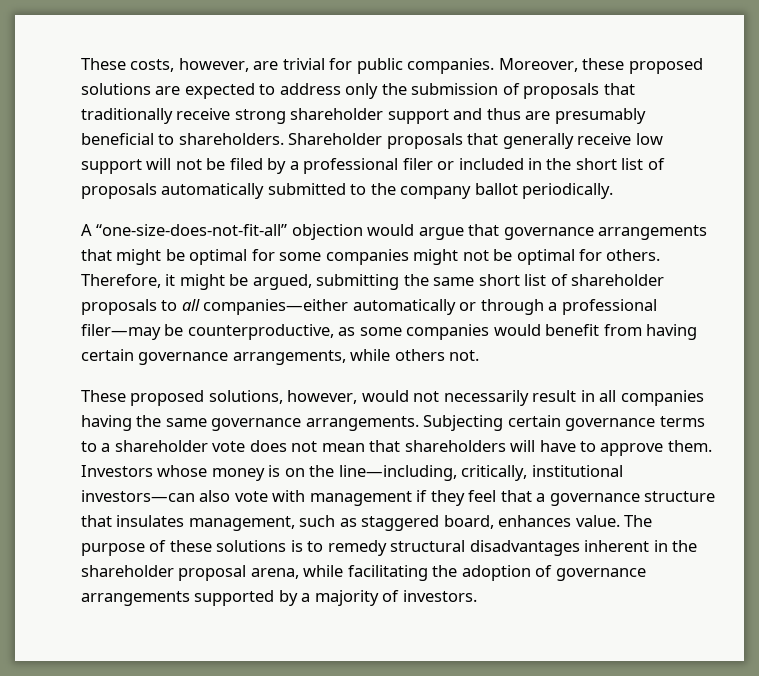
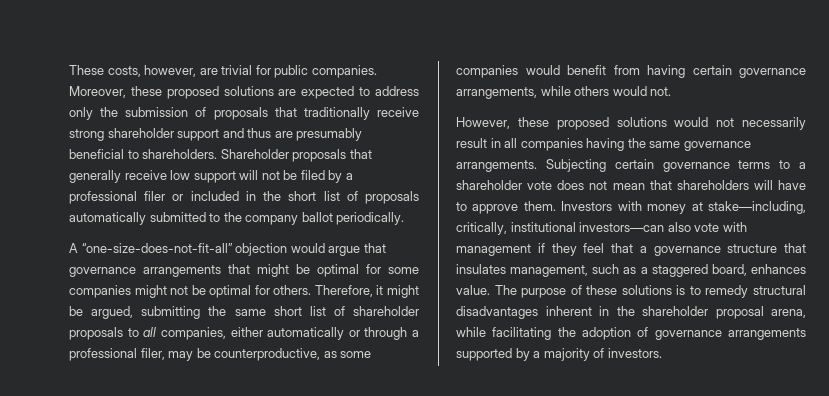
[203,299,349,315] companies—either -> [160,327,263,340] companies, either
[81,324,161,340] filer—may -> [140,348,194,361] filer, may
(445, 355) none -> [612,86,647,96] would
[81,390,358,406] These proposed solutions, however, -> [456,117,667,130] However, these proposed solutions
[157,465,457,481] whose money is on the line—including, -> [617,201,806,214] with money at stake—including,
(357, 522) none -> [640,267,648,274] a

